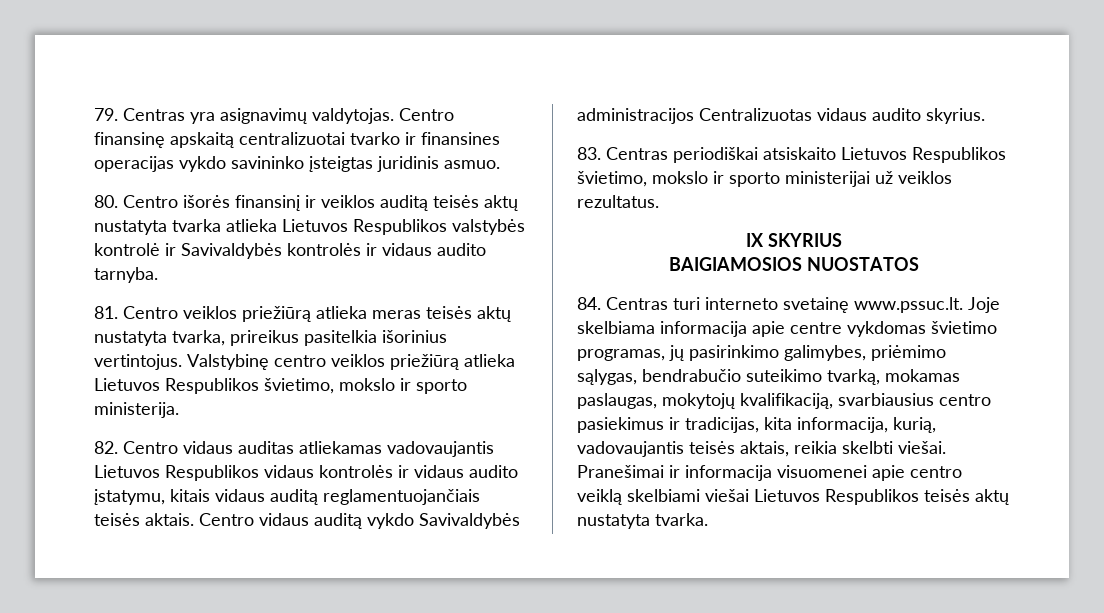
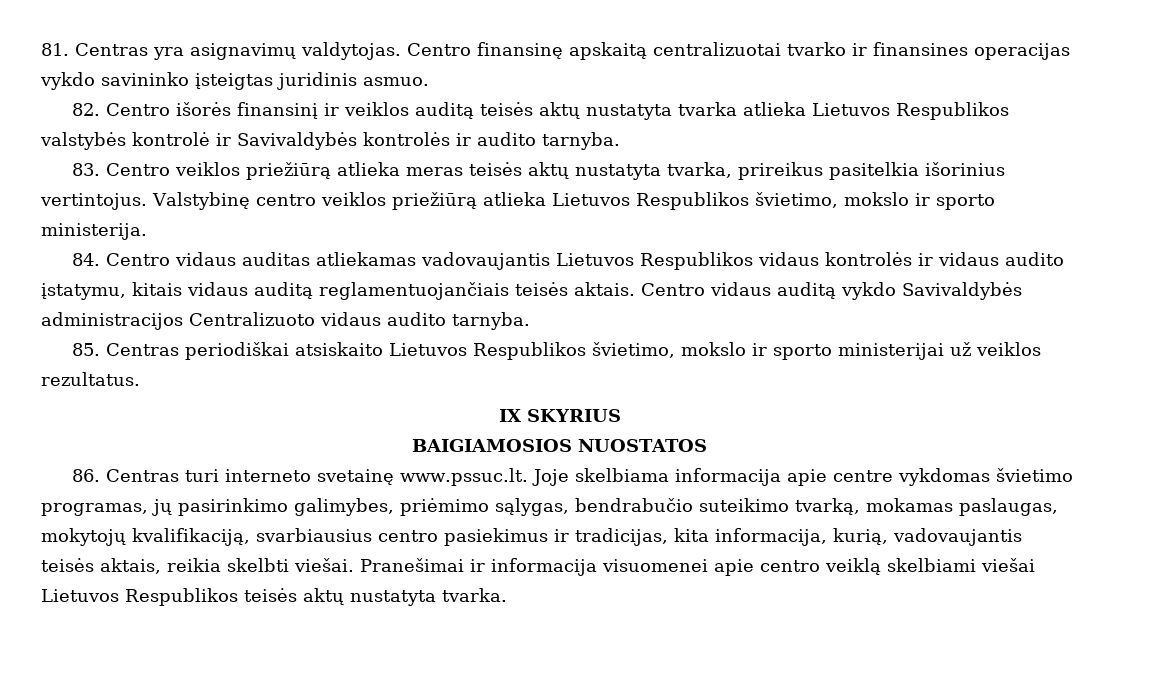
[94,108,118,121] 79. -> [41,43,69,56] 81.
[94,195,118,208] 80. -> [72,103,101,116] 82.
[382,243,486,256] [94,267,158,283] [94,306,118,319] vidaus audito tarnyba. // 81. -> [477,132,620,150] [72,163,101,176] audito tarnyba. // 83.
[94,441,118,454] 82. -> [72,253,101,266] 84.
[699,108,985,124] [577,147,601,160] Centralizuotas vidaus audito skyrius. // 83. -> [189,312,530,330] [72,343,101,356] Centralizuoto vidaus audito tarnyba. // 85.
[577,297,601,310] 84. -> [72,469,101,482] 86.

